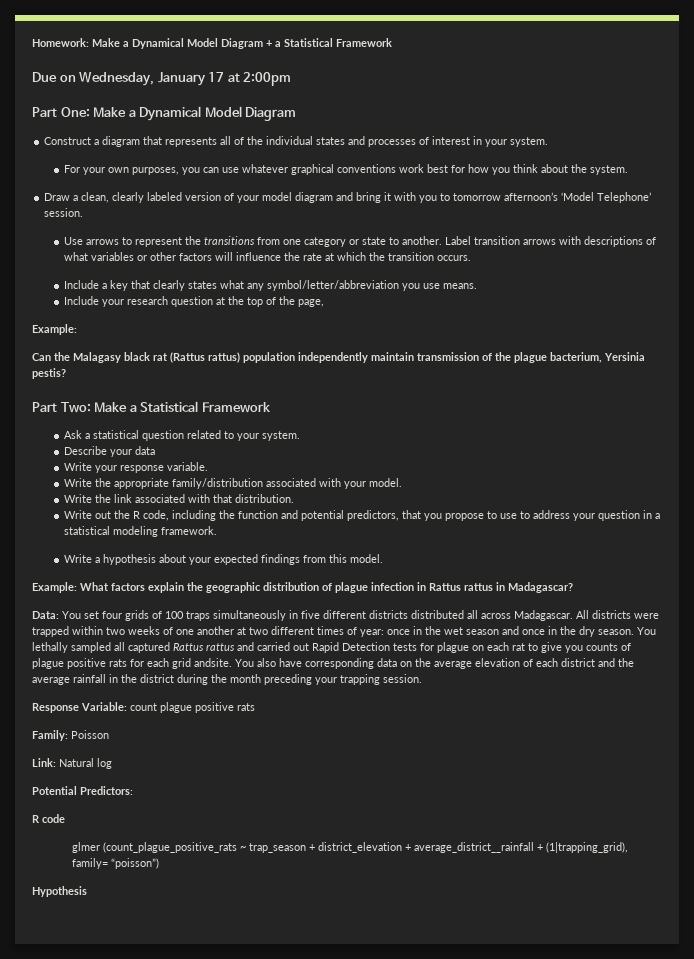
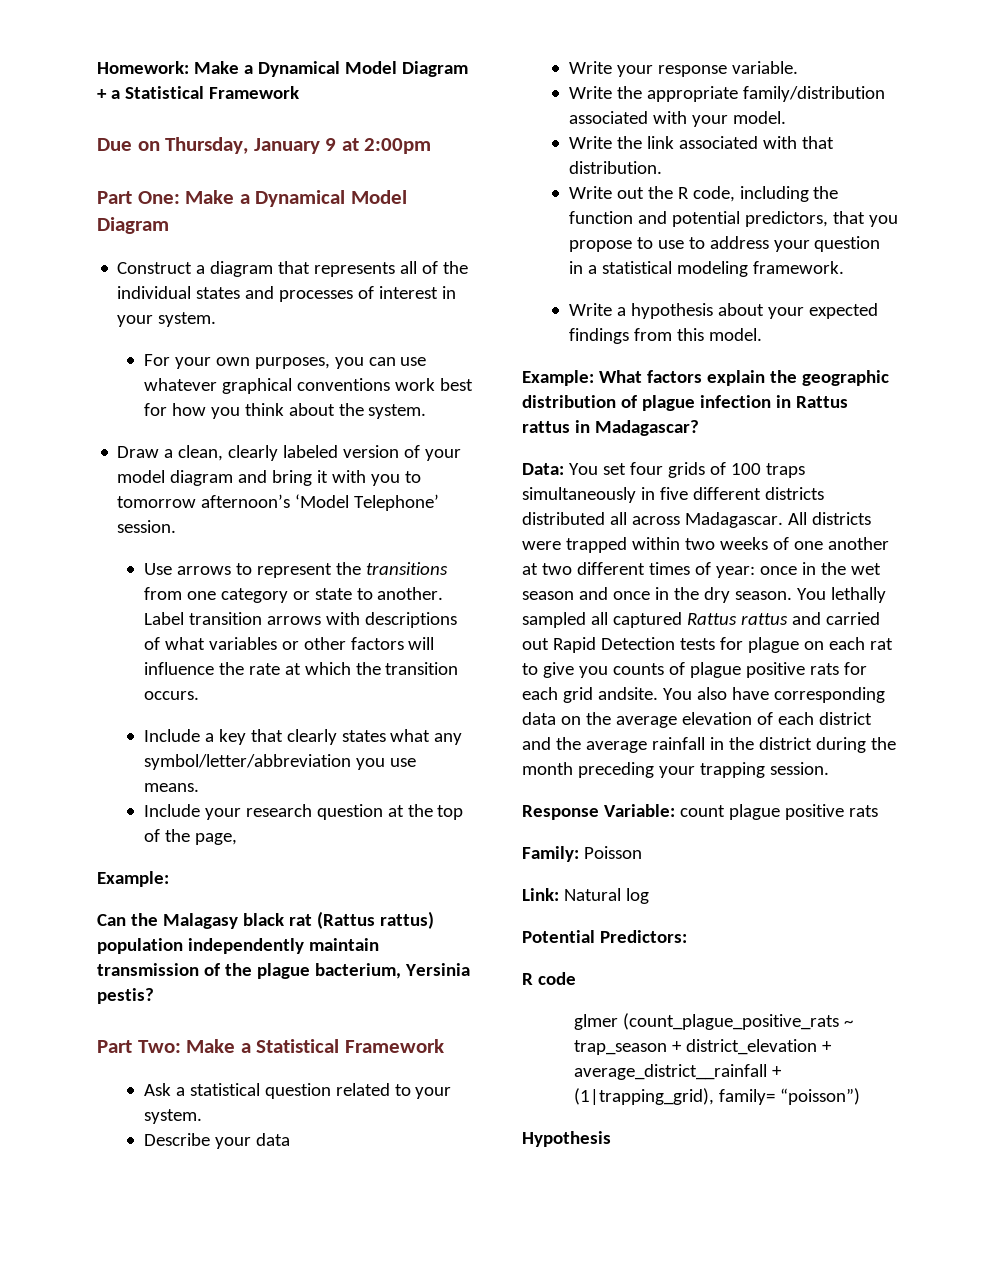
[79,72,225,86] Wednesday, January 17 -> [165,137,337,154] Thursday, January 9

